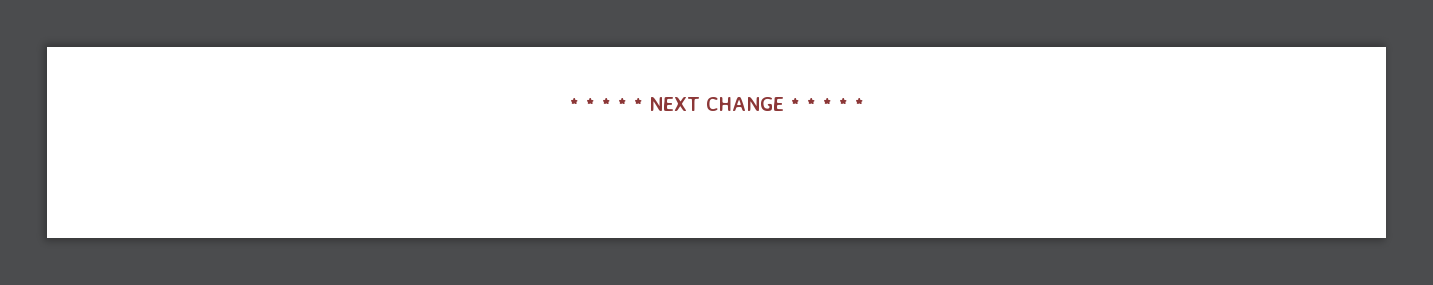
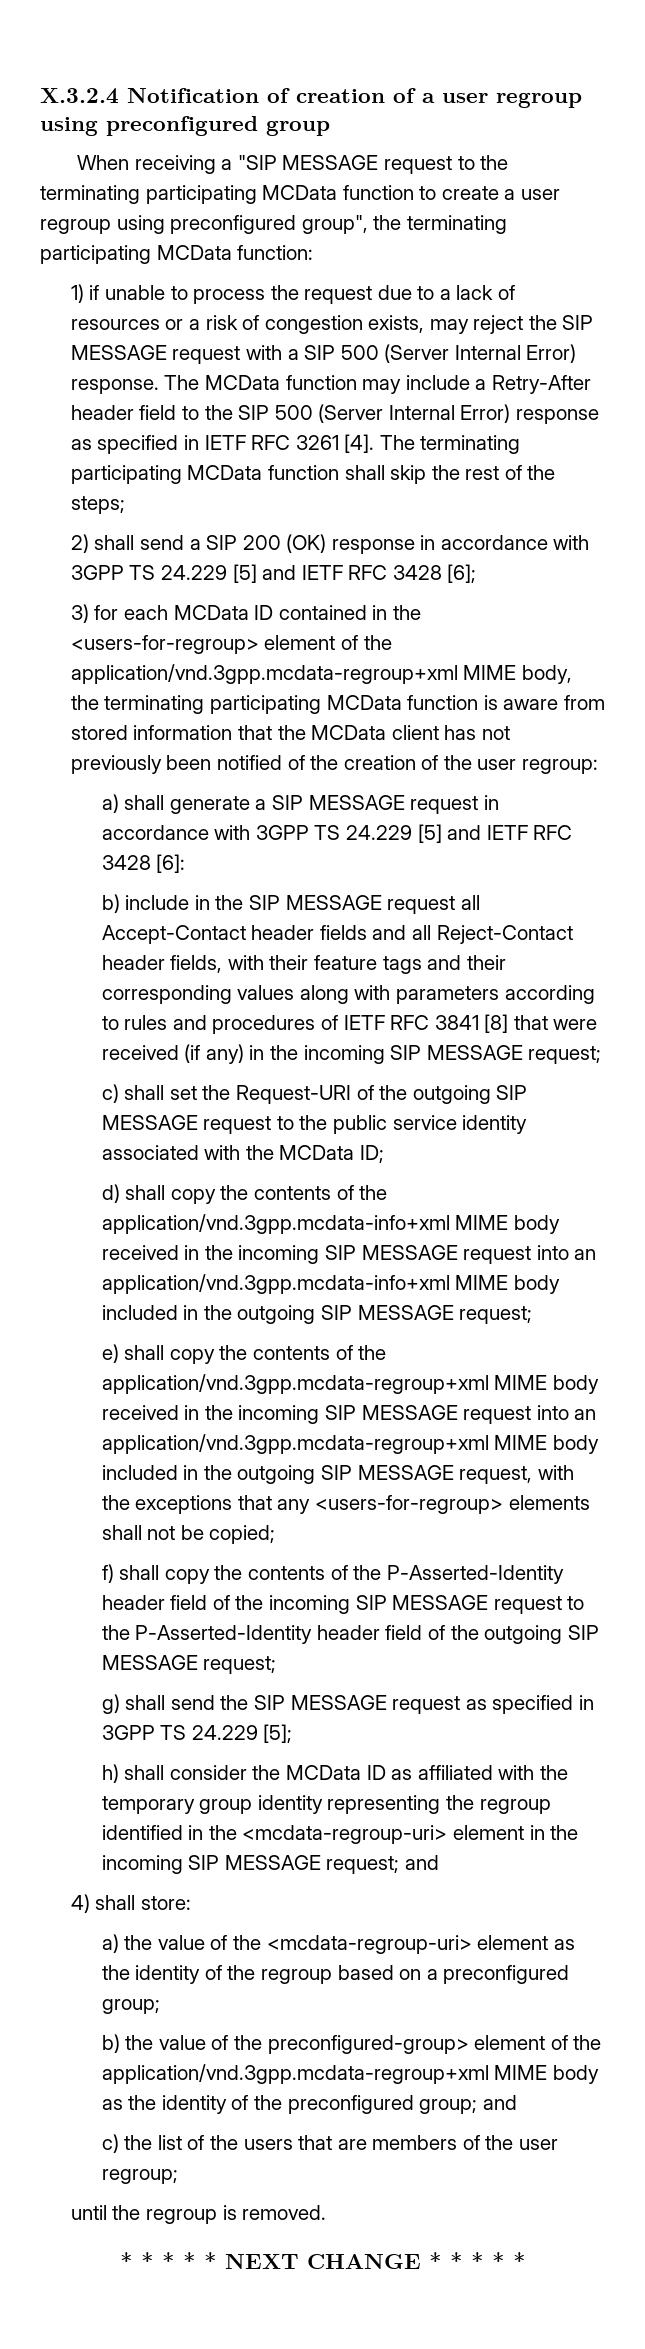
(569, 104) none -> [40,88,582,108] [40,116,330,136] [77,155,509,174] [40,185,560,204] [40,215,507,234] [40,245,314,264] [70,284,515,304] [70,315,594,334] [70,344,577,364] [70,375,591,394] [70,404,599,424] [70,434,521,454] [70,465,556,484] [70,496,125,514] [70,534,590,554] [70,564,477,583] [70,604,421,623] [70,635,392,654] [70,664,573,684] [70,695,605,714] [70,725,510,740] [70,755,598,774] [101,794,499,814] [101,824,573,843] [101,854,186,873] [101,894,480,914] [101,925,573,944] [101,955,506,974] [101,985,595,1004] [101,1014,598,1034] [101,1044,602,1064] [101,1084,528,1104] [101,1115,528,1134] [101,1145,385,1163] [101,1184,388,1204] [101,1214,560,1234] [101,1245,597,1264] [101,1274,560,1294] [101,1305,533,1324] [101,1344,387,1364] [101,1374,599,1394] [101,1405,597,1424] [101,1434,599,1454] [101,1465,574,1484] [101,1495,590,1514] [101,1525,276,1544] [101,1564,564,1584] [101,1595,585,1614] [101,1625,599,1644] [101,1655,277,1674] [101,1694,594,1714] [101,1724,293,1743] [101,1764,568,1783] [101,1795,551,1814] [101,1825,579,1844] [101,1855,440,1874] [70,1894,192,1913] [101,1934,575,1954] [101,1965,570,1984] [101,1999,160,2014] [101,2034,602,2054] [101,2064,599,2084] [101,2095,517,2114] [101,2134,558,2153] [101,2169,178,2184] [70,2205,327,2224] X.3.2.4 Notification of creation of a user regroup using preconfigured group // When receiving a "SIP MESSAGE request to the terminating participating MCData function to create a user regroup using preconfigured group", the terminating participating MCData function: // 1) if unable to process the request due to a lack of resources or a risk of congestion exists, may reject the SIP MESSAGE request with a SIP 500 (Server Internal Error) response. The MCData function may include a Retry-After header field to the SIP 500 (Server Internal Error) response as specified in IETF RFC 3261 [4]. The terminating participating MCData function shall skip the rest of the steps; // 2) shall send a SIP 200 (OK) response in accordance with 3GPP TS 24.229 [5] and IETF RFC 3428 [6]; // 3) for each MCData ID contained in the <users-for-regroup> element of the application/vnd.3gpp.mcdata-regroup+xml MIME body, the terminating participating MCData function is aware from stored information that the MCData client has not previously been notified of the creation of the user regroup: // a) shall generate a SIP MESSAGE request in accordance with 3GPP TS 24.229 [5] and IETF RFC 3428 [6]: // b) include in the SIP MESSAGE request all Accept-Contact header fields and all Reject-Contact header fields, with their feature tags and their corresponding values along with parameters according to rules and procedures of IETF RFC 3841 [8] that were received (if any) in the incoming SIP MESSAGE request; // c) shall set the Request-URI of the outgoing SIP MESSAGE request to the public service identity associated with the MCData ID; // d) shall copy the contents of the application/vnd.3gpp.mcdata-info+xml MIME body received in the incoming SIP MESSAGE request into an application/vnd.3gpp.mcdata-info+xml MIME body included in the outgoing SIP MESSAGE request; // e) shall copy the contents of the application/vnd.3gpp.mcdata-regroup+xml MIME body received in the incoming SIP MESSAGE request into an application/vnd.3gpp.mcdata-regroup+xml MIME body included in the outgoing SIP MESSAGE request, with the exceptions that any <users-for-regroup> elements shall not be copied; // f) shall copy the contents of the P-Asserted-Identity header field of the incoming SIP MESSAGE request to the P-Asserted-Identity header field of the outgoing SIP MESSAGE request; // g) shall send the SIP MESSAGE request as specified in 3GPP TS 24.229 [5]; // h) shall consider the MCData ID as affiliated with the temporary group identity representing the regroup identified in the <mcdata-regroup-uri> element in the incoming SIP MESSAGE request; and // 4) shall store: // a) the value of the <mcdata-regroup-uri> element as the identity of the regroup based on a preconfigured group; // b) the value of the preconfigured-group> element of the application/vnd.3gpp.mcdata-regroup+xml MIME body as the identity of the preconfigured group; and // c) the list of the users that are members of the user regroup; // until the regroup is removed. //

